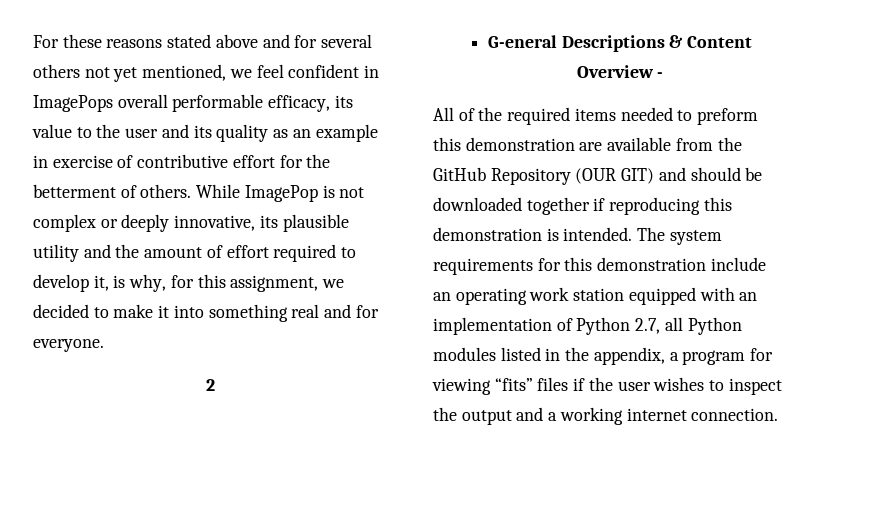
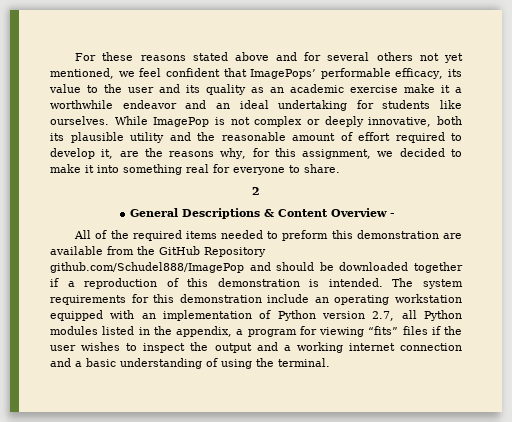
[364,65,380,78] [33,94,168,112] in ImagePops overall -> [223,68,317,79] that ImagePops’
[315,124,378,142] [33,154,331,168] [33,184,192,198] example in exercise of contributive effort for the betterment of others. -> [290,84,462,93] [50,100,462,111] [50,116,109,125] academic exercise make it a worthwhile endeavor and an ideal undertaking for students like ourselves.
(256, 223) none -> [437,116,463,125] both
(140, 251) none -> [221,132,286,141] reasonable
[113,275,126,288] is -> [119,148,215,157] are the reasons
[324,304,379,318] [33,339,104,352] and for everyone. -> [213,164,340,175] for everyone to share.
[488,35,558,48] G-eneral -> [129,208,178,217] General
[575,168,655,184] (OUR GIT) -> [50,262,244,273] github.com/Schudel888/ImagePop
[609,197,701,215] reproducing -> [67,278,179,289] a reproduction of
[529,287,625,301] work station -> [395,294,462,303] workstation
(631, 326) none -> [322,311,365,319] version
[691,408,779,421] connection. -> [400,343,462,351] [50,358,330,369] connection and a basic understanding of using the terminal.

